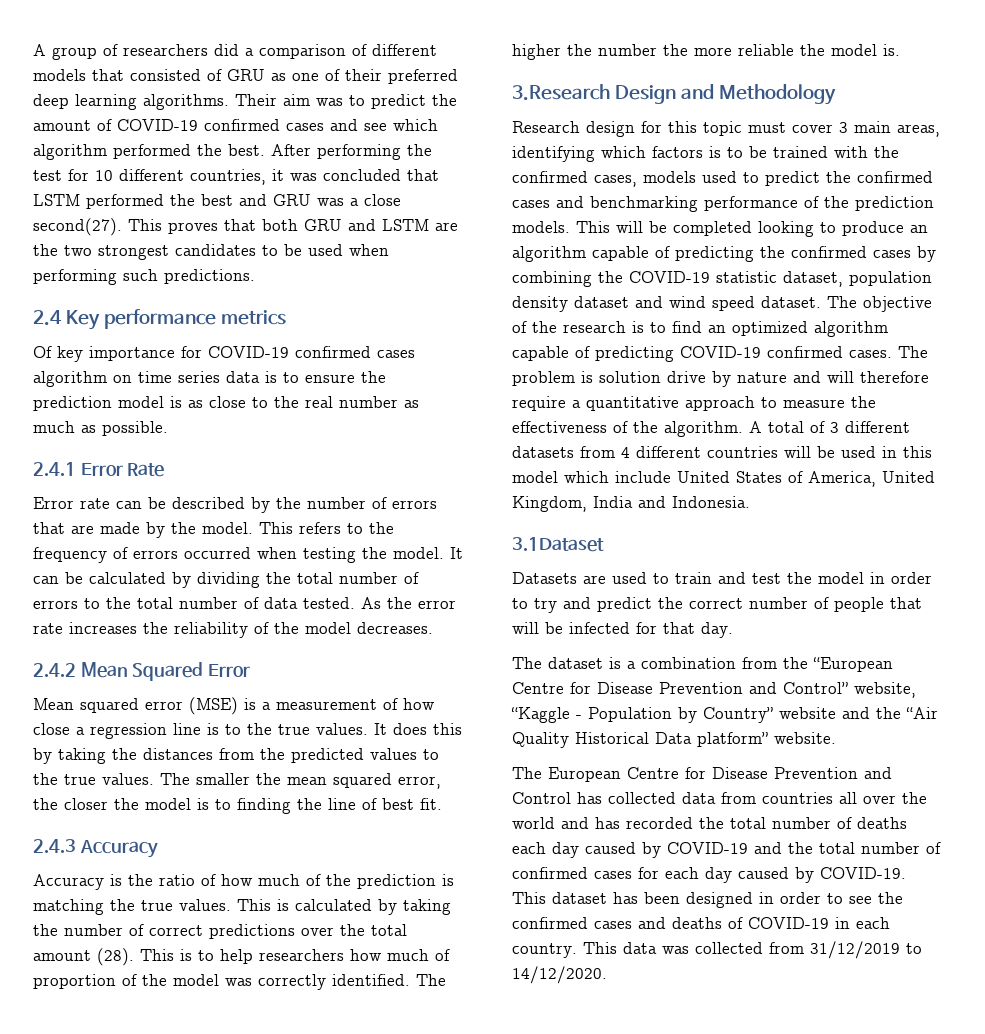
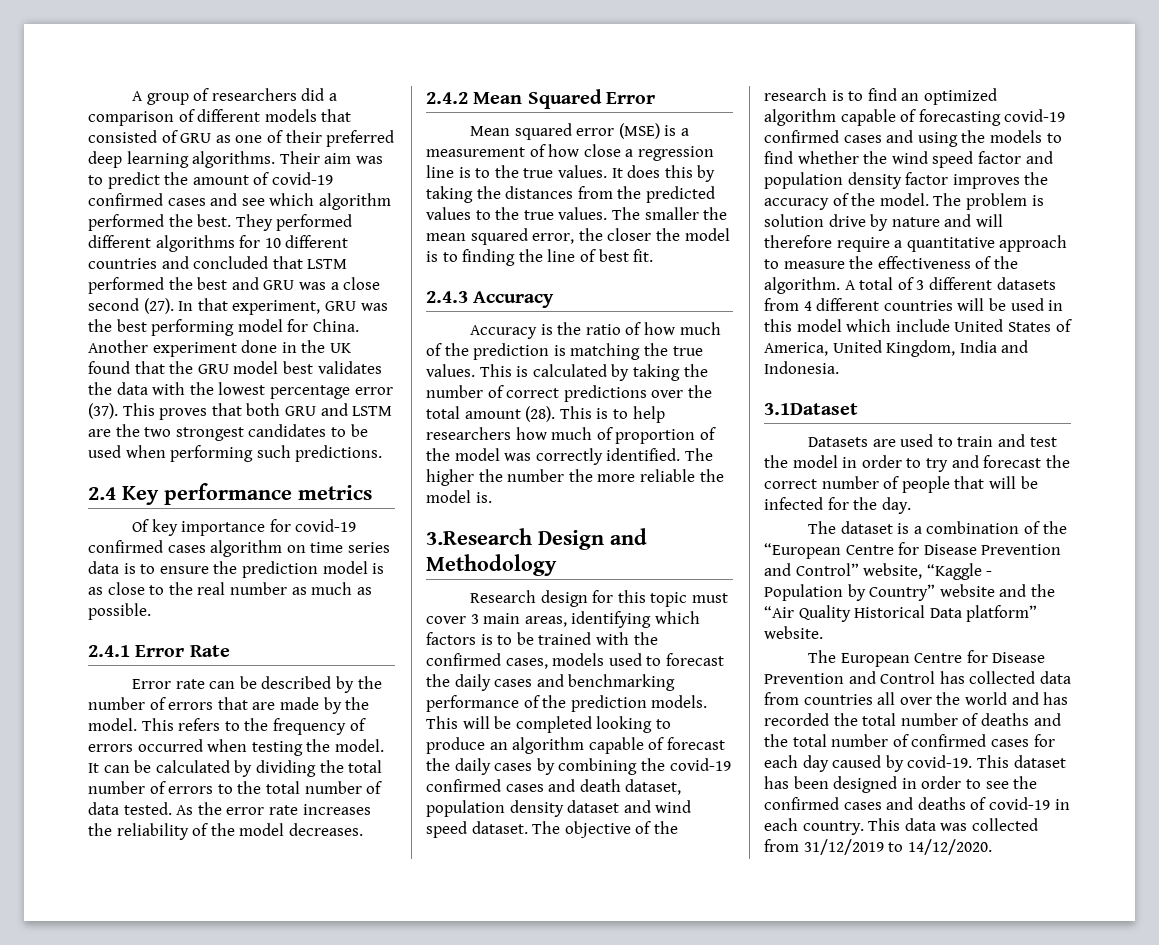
[117,119,198,131] COVID-19 -> [271,172,333,185] covid-19
[271,144,432,160] [33,169,317,185] After performing the test for 10 different countries, it was -> [235,214,353,231] [88,235,349,252] [88,256,189,269] They performed different algorithms for 10 different countries and
[33,218,122,236] second(27). -> [88,298,388,315] [88,319,359,336] [88,340,351,357] [88,361,382,374] [88,382,393,399] [88,403,118,419] second (27). In that experiment, GRU was the best performing model for China. Another experiment done in the UK found that the GRU model best validates the data with the lowest percentage error (37).
[208,346,289,358] COVID-19 -> [295,519,357,532] covid-19
[765,171,933,186] predict the confirmed -> [665,653,724,666] [426,674,491,691] forecast the daily
[675,246,867,262] predicting the confirmed -> [666,737,725,750] [426,758,491,775] forecast the daily
[629,271,777,283] COVID-19 statistic -> [669,758,731,771] [426,779,621,792] covid-19 confirmed cases and death
[595,346,892,362] predicting COVID-19 confirmed cases. -> [918,109,1066,126] [764,130,1062,147] [764,151,1053,168] [764,172,1049,189] [764,193,929,210] forecasting covid-19 confirmed cases and using the models to find whether the wind speed factor and population density factor improves the accuracy of the model.
[597,597,652,612] predict -> [983,455,1042,468] forecast
[663,622,695,634] that -> [853,497,878,510] the
[742,657,777,669] from -> [1023,521,1040,534] of
[512,842,748,858] each day caused by COVID-19 -> (1029, 719) none
[820,867,906,879] COVID-19. -> [907,755,973,768] covid-19.
[748,917,829,929] COVID-19 -> [988,797,1050,810] covid-19

